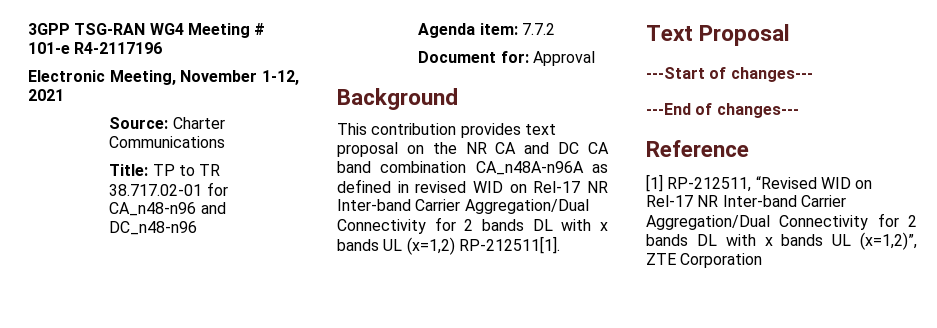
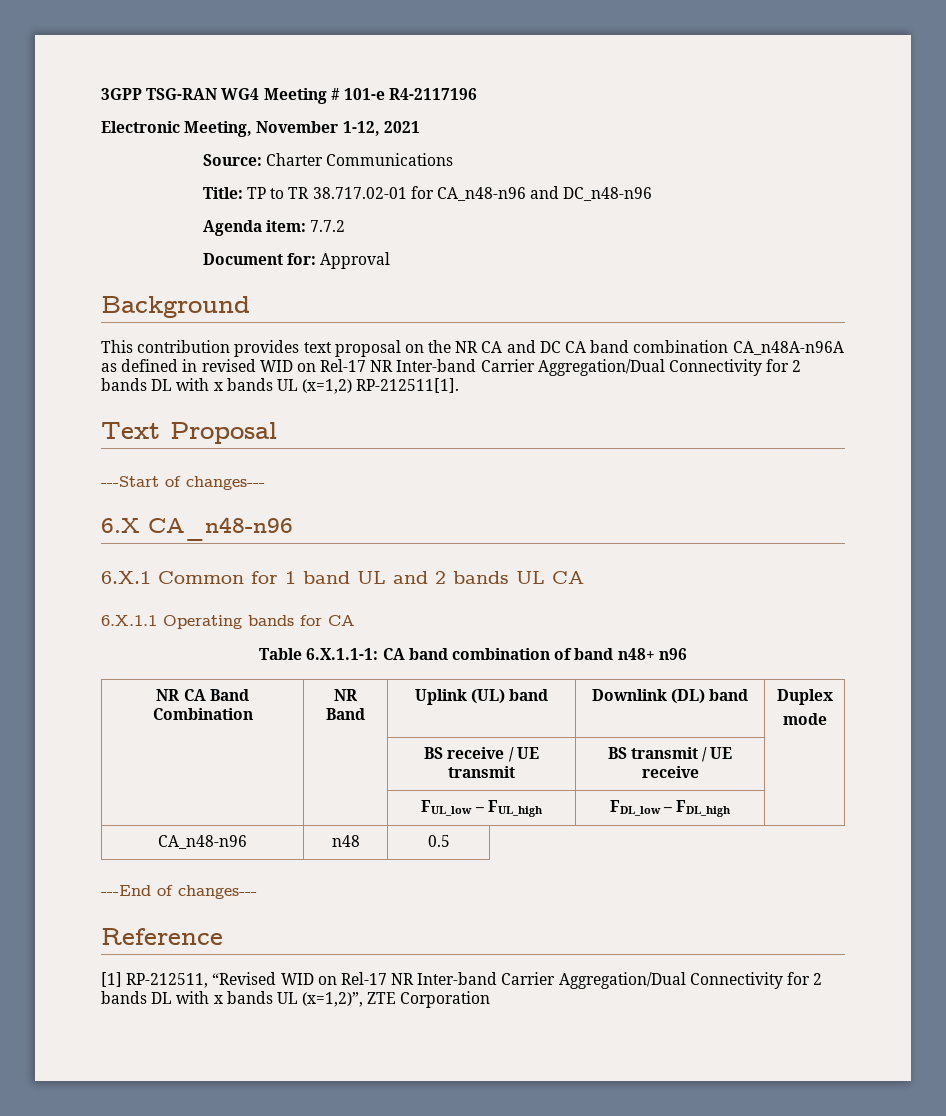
(813, 74) none -> [101,517,293,541] [101,571,584,584] [101,615,355,629] [259,648,687,660] [156,689,249,701] [152,708,253,720] [334,689,358,701] [326,708,365,720] [414,689,549,705] [591,689,749,704] [776,689,833,705] [782,713,827,725] [424,747,539,762] [448,766,515,778] [607,747,733,762] [641,766,699,778] [421,800,543,817] [609,800,732,817] [158,835,247,849] [331,835,360,847] [427,835,450,847] // 6.X CA_n48-n96 // 6.X.1 Common for 1 band UL and 2 bands UL CA // 6.X.1.1 Operating bands for CA // Table 6.X.1.1-1: CA band combination of band n48+ n96 // NR CA Band Combination | NR Band | Uplink (UL) band | Downlink (DL) band | Duplex // mode // | | BS receive / UE transmit | BS transmit / UE receive | // | | FUL_low – FUL_high | FDL_low – FDL_high | // CA_n48-n96 | n48 | 0.5

